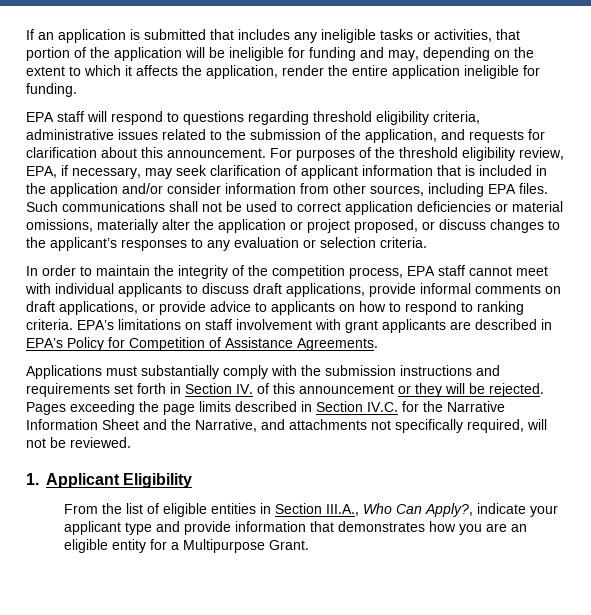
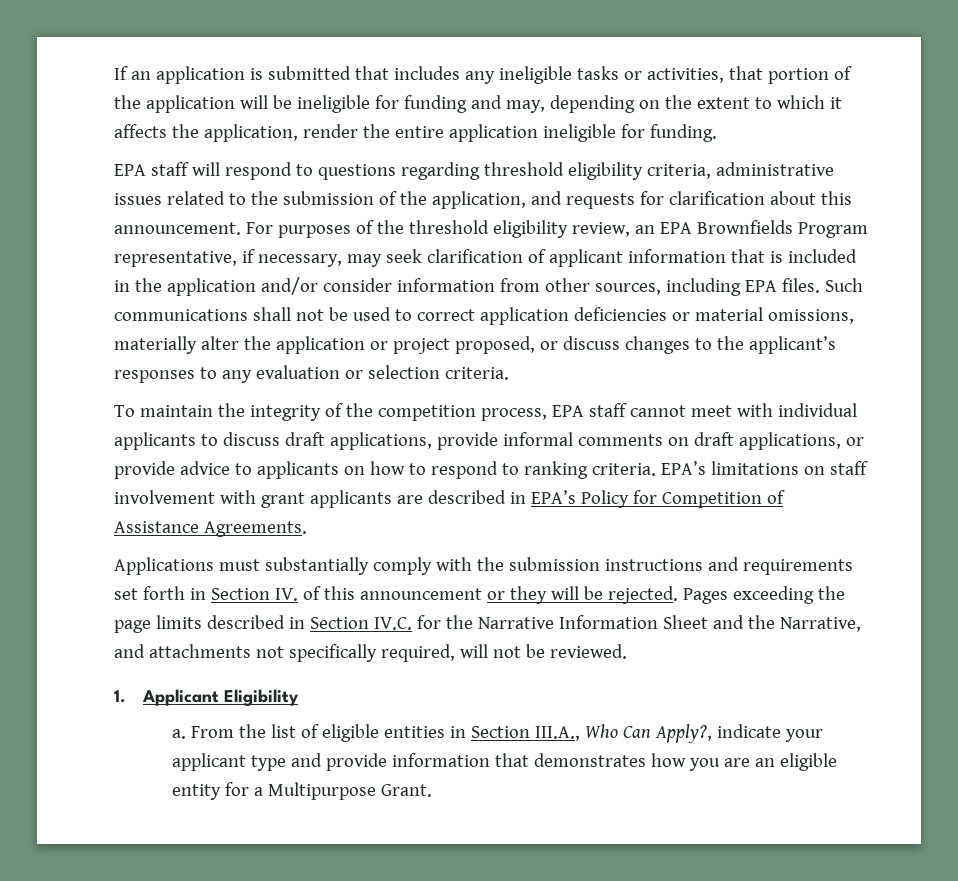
[26,166,57,178] EPA, -> [634,220,868,238] [114,251,237,267] an EPA Brownfields Program representative,
[26,265,92,276] In order to -> [114,405,135,417] To
(193, 480) none -> [171,729,186,739] a.

